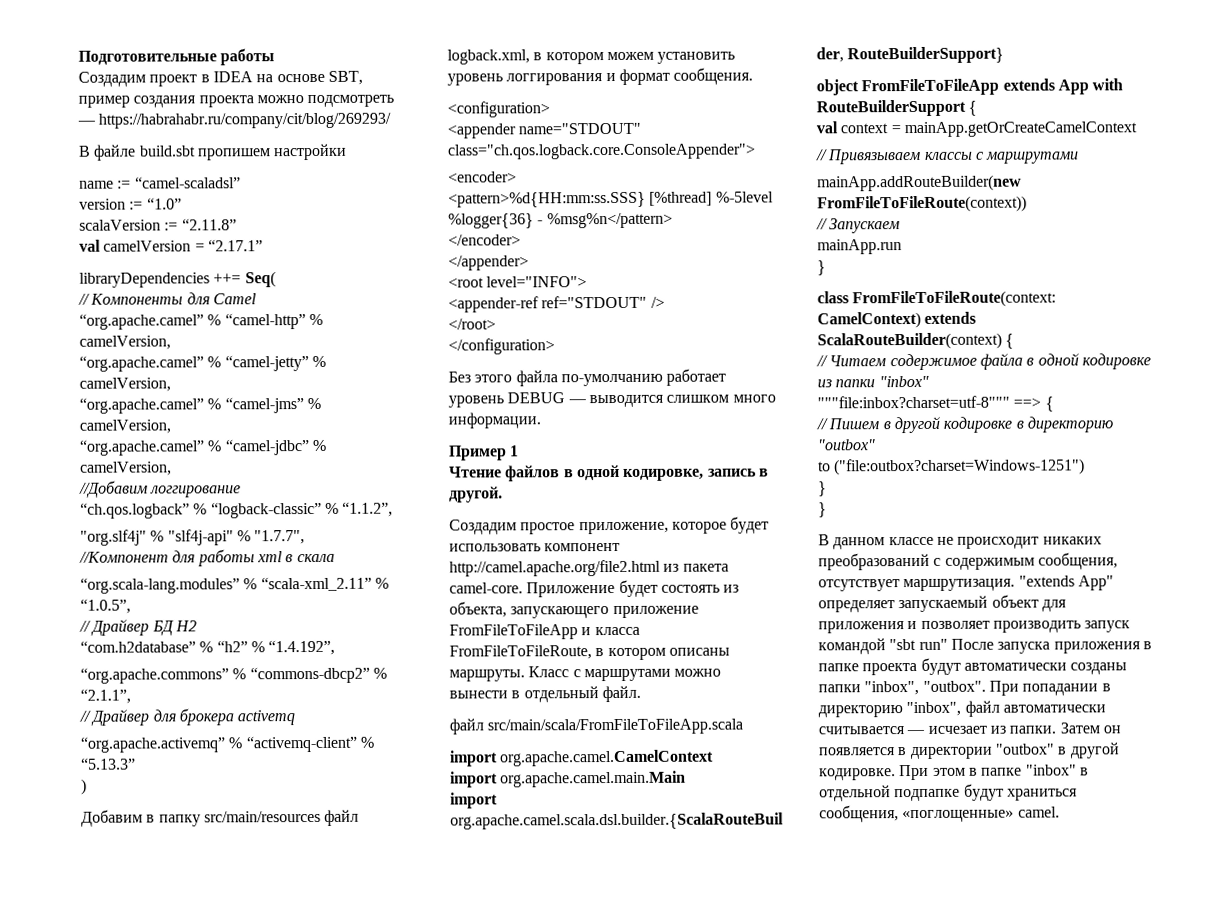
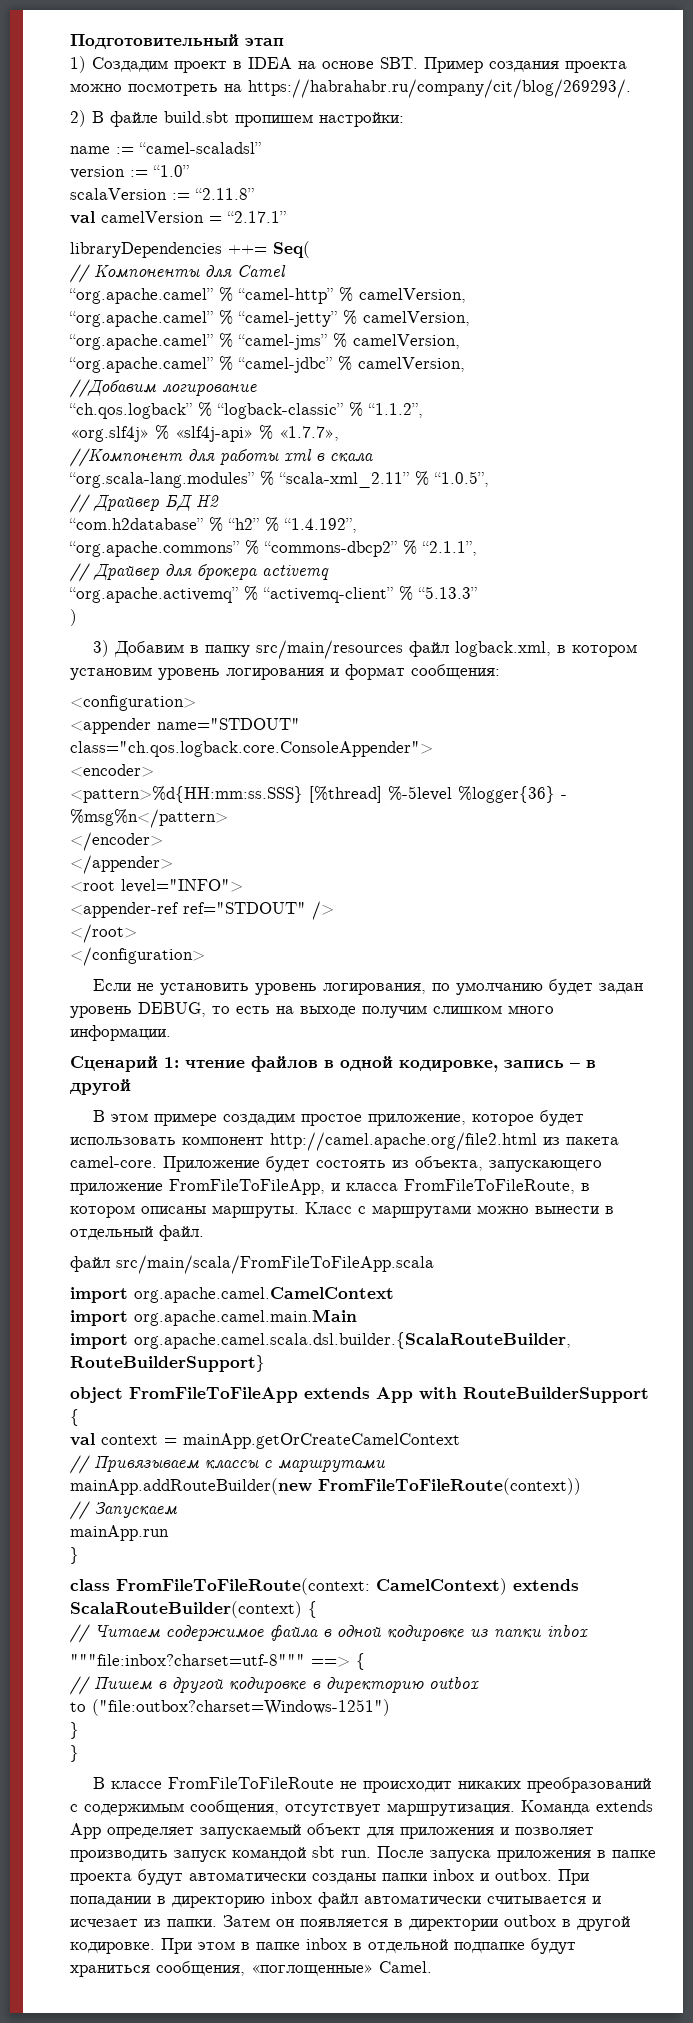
[78,48,276,66] Подготовительные работы // -> [70,34,284,49] [70,56,86,73] Подготовительный этап // 1)
[327,70,363,85] [78,95,130,108] SBT, пример -> [380,57,483,73] SBT. Пример
[307,94,395,108] [77,112,392,129] подсмотреть — https://habrahabr.ru/company/cit/blog/269293/ // -> [128,79,631,98] [70,110,86,127] посмотреть на https://habrahabr.ru/company/cit/blog/269293/. // 2)
[273,143,348,161] настройки -> [319,112,404,127] настройки:
[150,485,242,498] логгирование -> [162,384,257,397] логирование
[80,529,306,546] "org.slf4j" % "slf4j-api" % "1.7.7", -> [70,425,339,442] «org.slf4j» % «slf4j-api» % «1.7.7»,
(87, 786) none -> [93,640,110,657] 3)
[606,51,736,64] [447,73,604,86] можем установить уровень логгирования -> [70,667,324,680] установим уровень логирования
[673,67,754,85] сообщения. -> [411,664,500,679] сообщения:
[448,368,727,387] [448,392,664,408] Без этого файла по-умолчанию работает уровень DEBUG — выводится -> [93,979,644,995] [70,1002,427,1018] Если не установить уровень логирования, по умолчанию будет задан уровень DEBUG, то есть на выходе получим
[448,445,520,461] [449,466,502,478] Пример 1 // Чтение -> [70,1056,245,1072] Сценарий 1: чтение
[758,468,769,477] [449,486,503,503] [449,519,517,535] в другой. // Создадим -> [570,1060,596,1068] [70,1079,131,1095] [93,1110,296,1126] – в другой // В этом примере создадим
[449,624,578,640] FromFileToFileApp -> [169,1179,325,1195] FromFileToFileApp,
[878,375,929,388] "inbox" -> [547,1625,588,1637] inbox
[817,439,875,451] "outbox" -> [429,1677,479,1689] outbox
[833,536,934,550] данном классе -> [111,1777,335,1789] классе FromFileToFileRoute
[1018,575,1114,591] "extends App" -> [521,1800,653,1815] [70,1823,101,1839] Команда extends App
[889,638,948,651] "sbt run" -> [312,1846,371,1858] sbt run.
[864,680,986,696] "inbox", "outbox". -> [433,1869,552,1881] inbox и outbox.
[906,701,962,717] "inbox", -> [271,1892,312,1904] inbox
[906,729,926,735] — -> [592,1896,601,1904] и
[994,743,1055,755] "outbox" -> [504,1915,556,1927] outbox
[1025,764,1077,776] "inbox" -> [306,1938,347,1950] inbox
[1017,806,1060,818] camel. -> [379,1961,432,1973] Camel.

